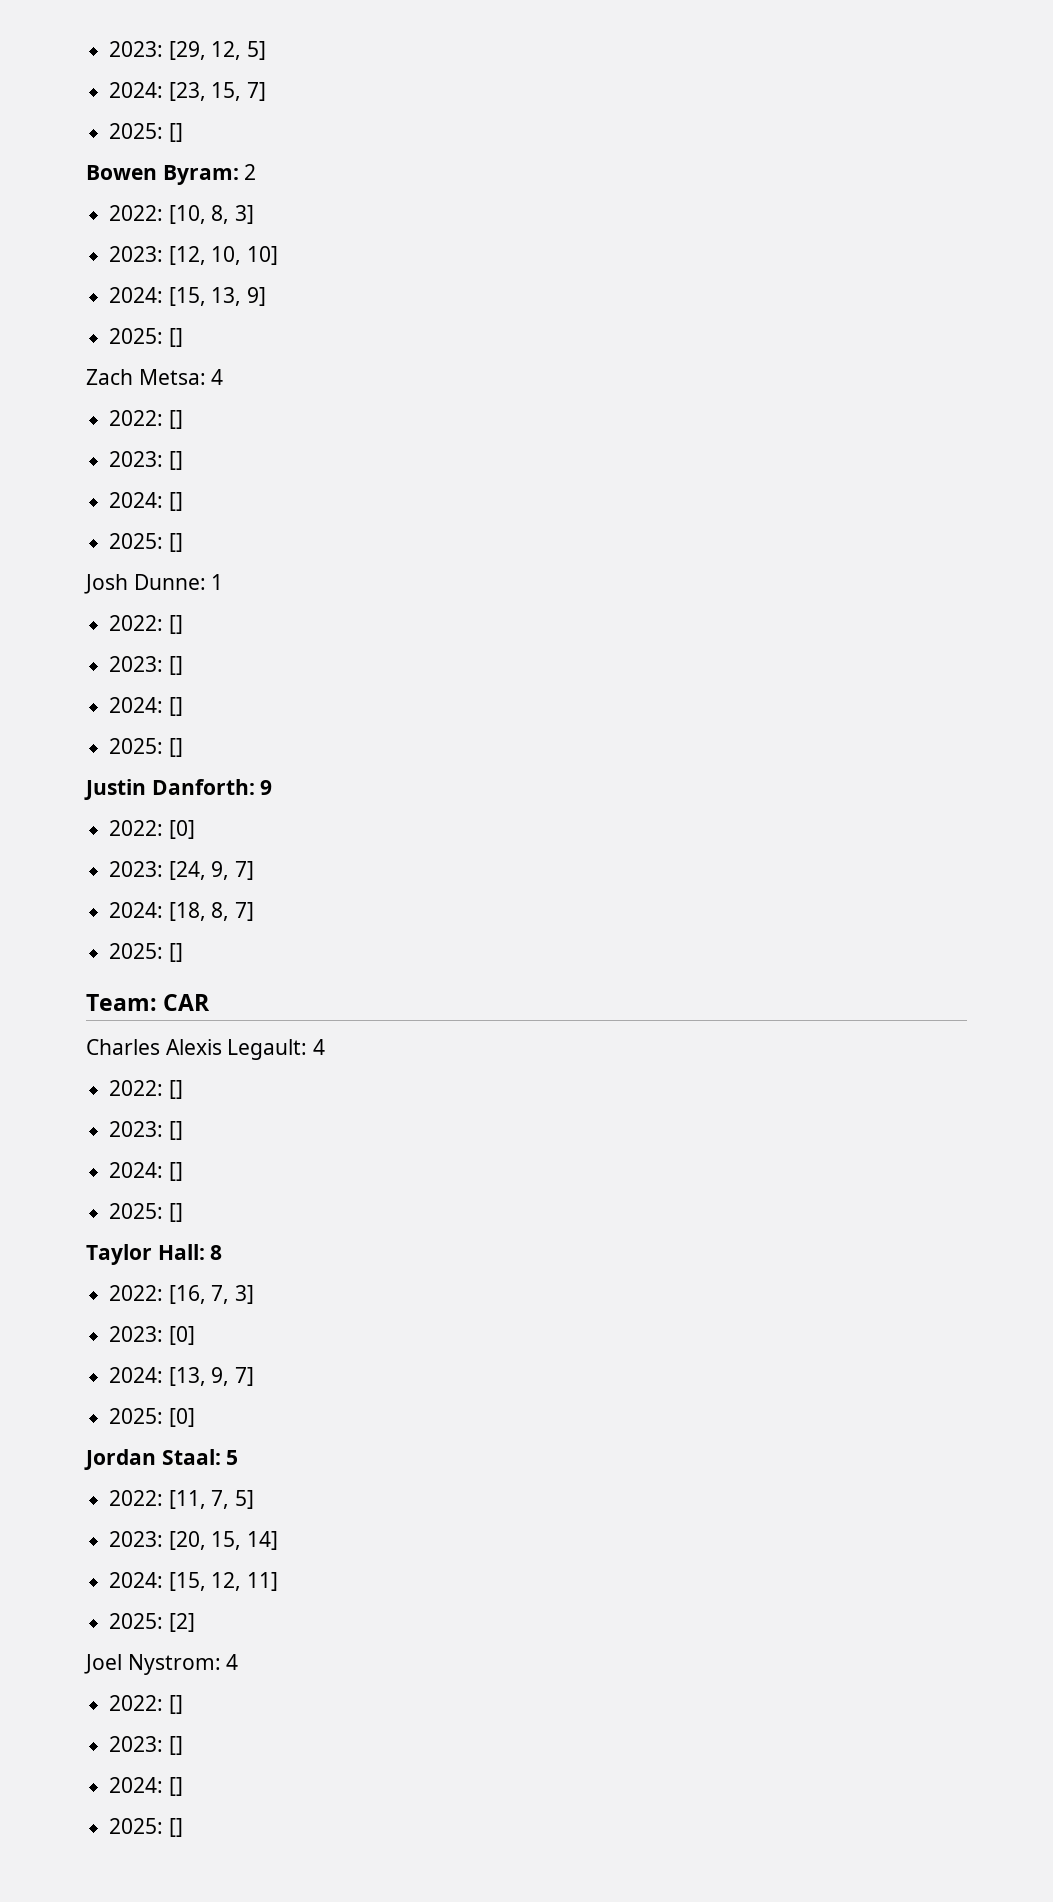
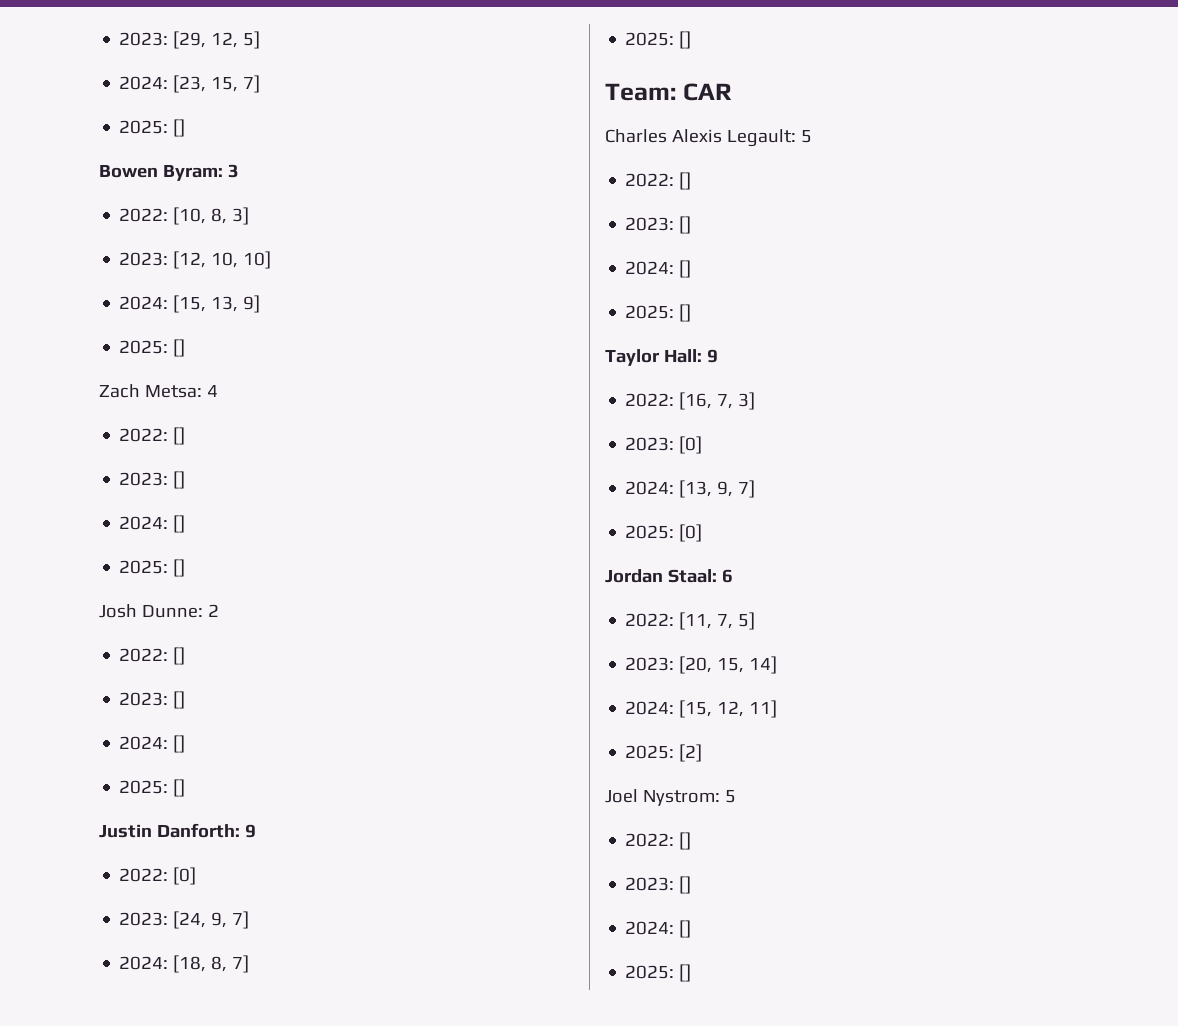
[244,164,257,180] 2 -> [227,164,239,178] 3
[211,574,224,590] 1 -> [207,604,219,617] 2
[313,1039,326,1055] 4 -> [800,130,812,143] 5
[210,1245,223,1260] 8 -> [706,349,718,363] 9
[226,1450,239,1465] 5 -> [721,569,733,583] 6
[226,1654,239,1670] 4 -> [724,790,736,803] 5

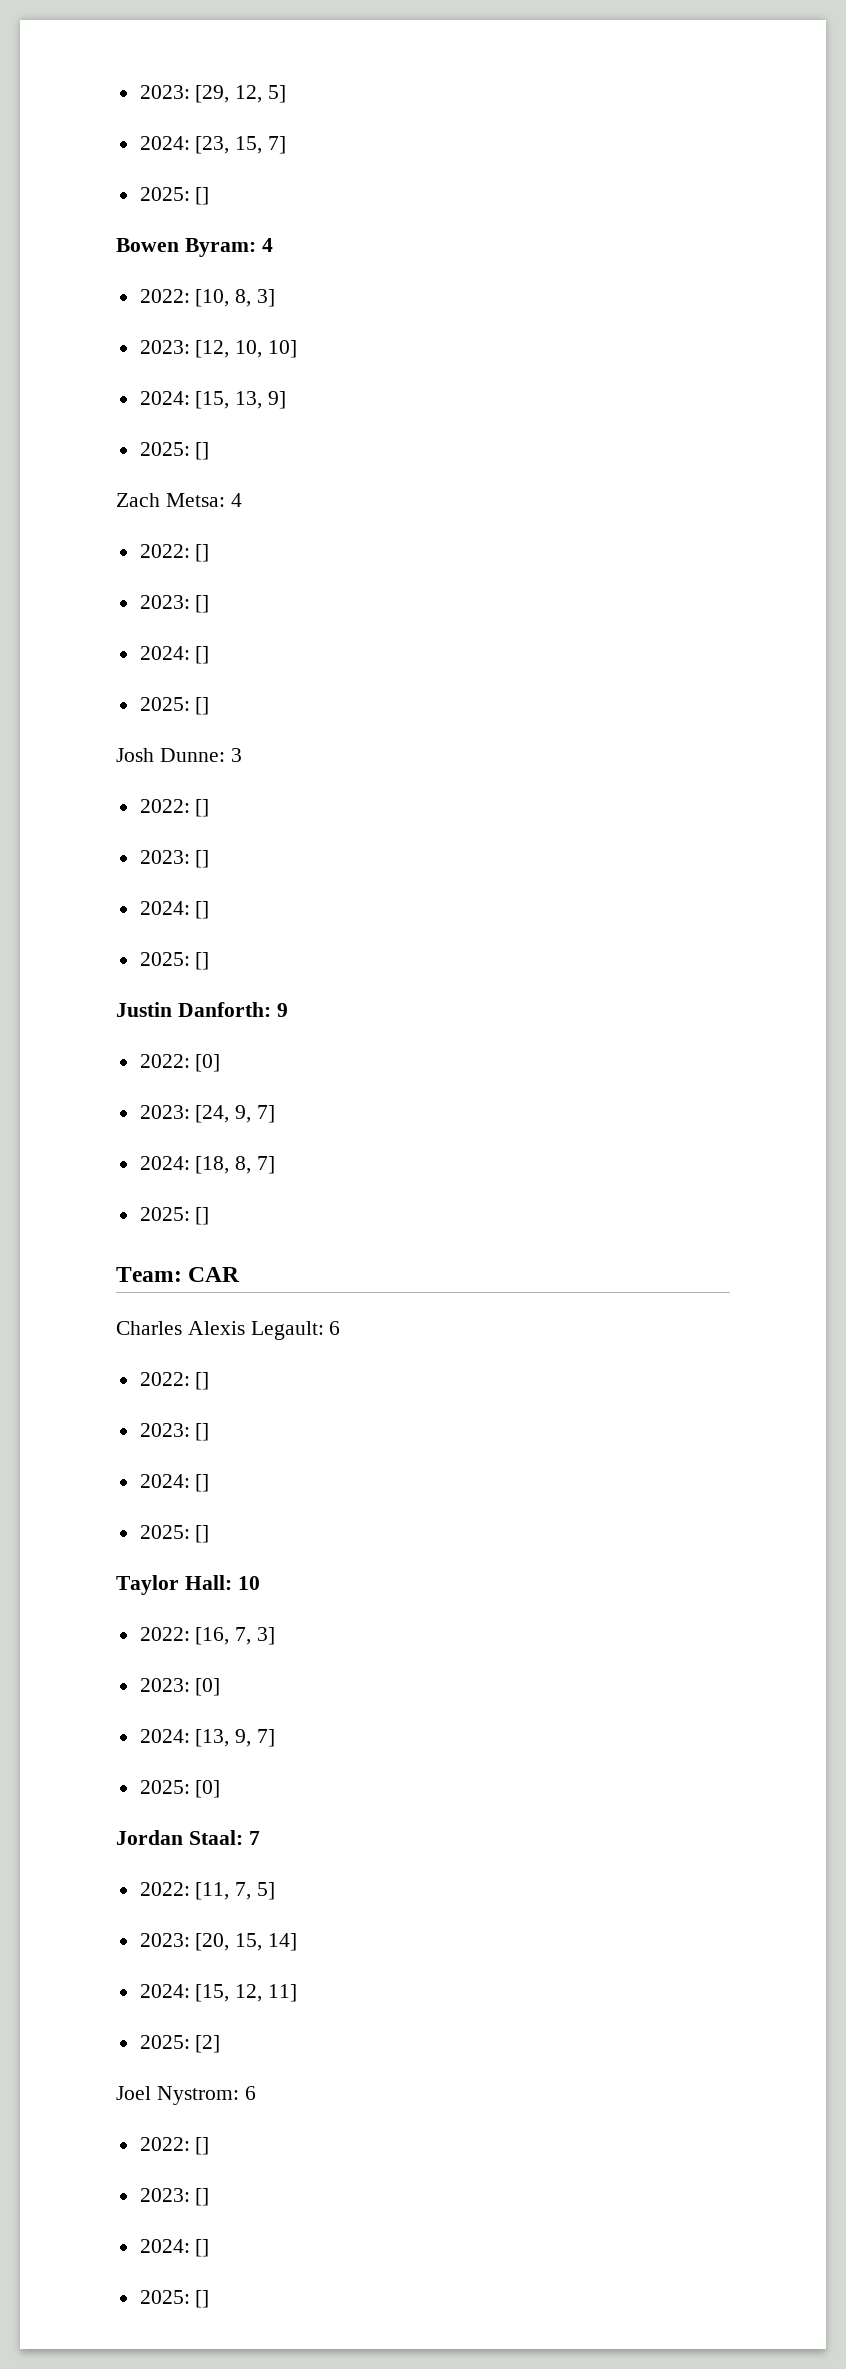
[227,164,239,178] 3 -> [261,238,273,252] 4
[207,604,219,617] 2 -> [230,748,242,762] 3
[800,130,812,143] 5 -> [329,1321,341,1335] 6
[706,349,718,363] 9 -> [237,1576,260,1590] 10
[721,569,733,583] 6 -> [248,1831,260,1845] 7
[724,790,736,803] 5 -> [244,2086,256,2100] 6

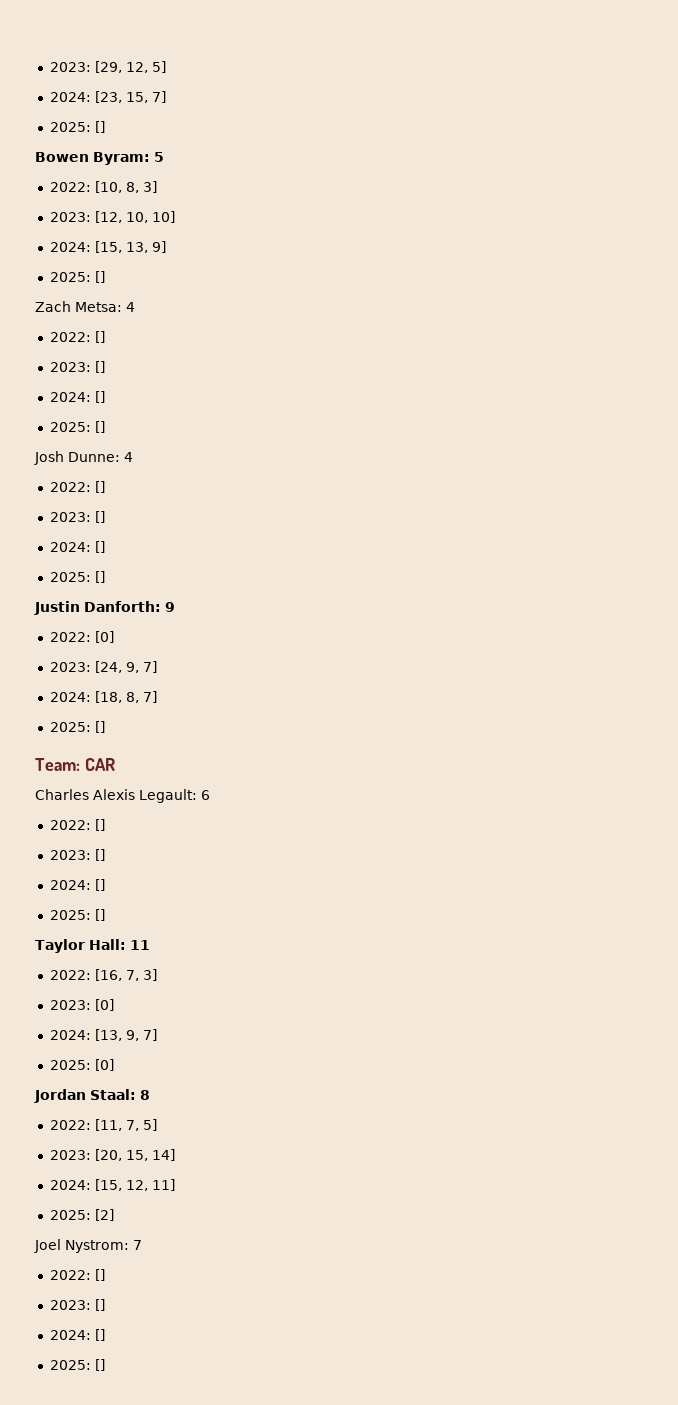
[261,238,273,252] 4 -> [154,152,164,162] 5
[230,748,242,762] 3 -> [124,452,133,462] 4
[237,1576,260,1590] 10 -> [129,940,150,950] 11
[248,1831,260,1845] 7 -> [140,1090,150,1100] 8
[244,2086,256,2100] 6 -> [133,1240,142,1250] 7

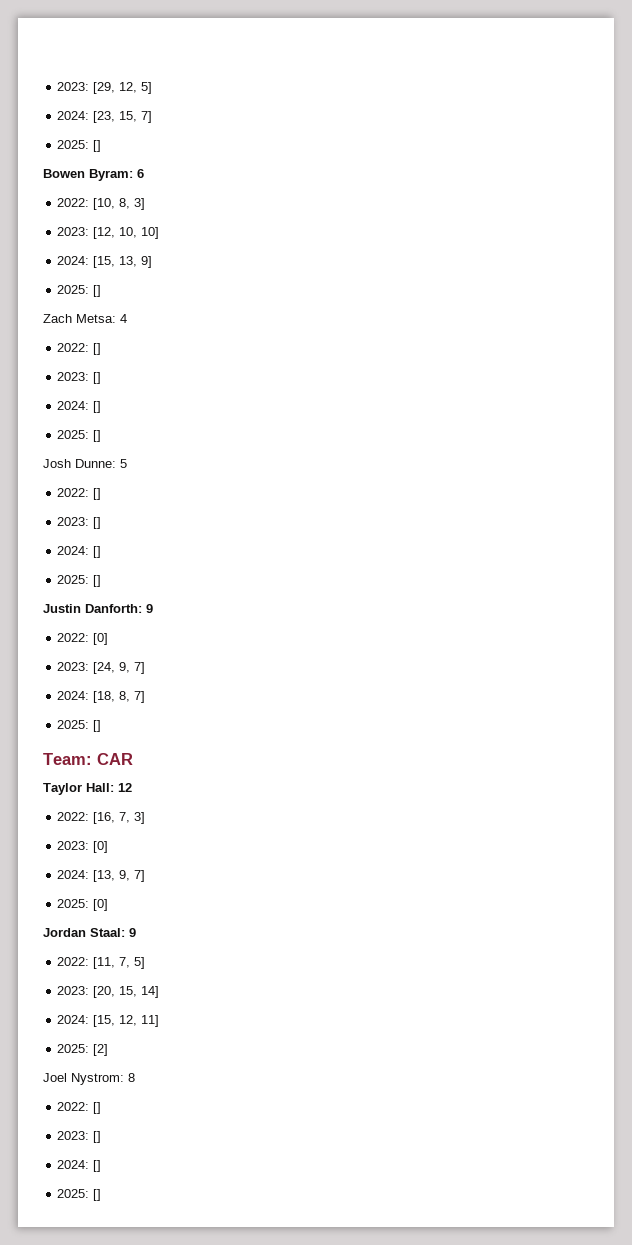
[154,152,164,162] 5 -> [137,169,144,178] 6
[124,452,133,462] 4 -> [120,459,127,468] 5
[35,789,210,803] [49,819,105,831] [49,849,105,861] [49,879,105,891] [49,909,105,921] // Charles Alexis Legault: 6 // 2022: [] // 2023: [] // 2024: [] // 2025: [] -> (133, 759) none
[129,940,150,950] 11 -> [118,783,132,792] 12
[140,1090,150,1100] 8 -> [129,928,136,937] 9
[133,1240,142,1250] 7 -> [128,1073,135,1082] 8

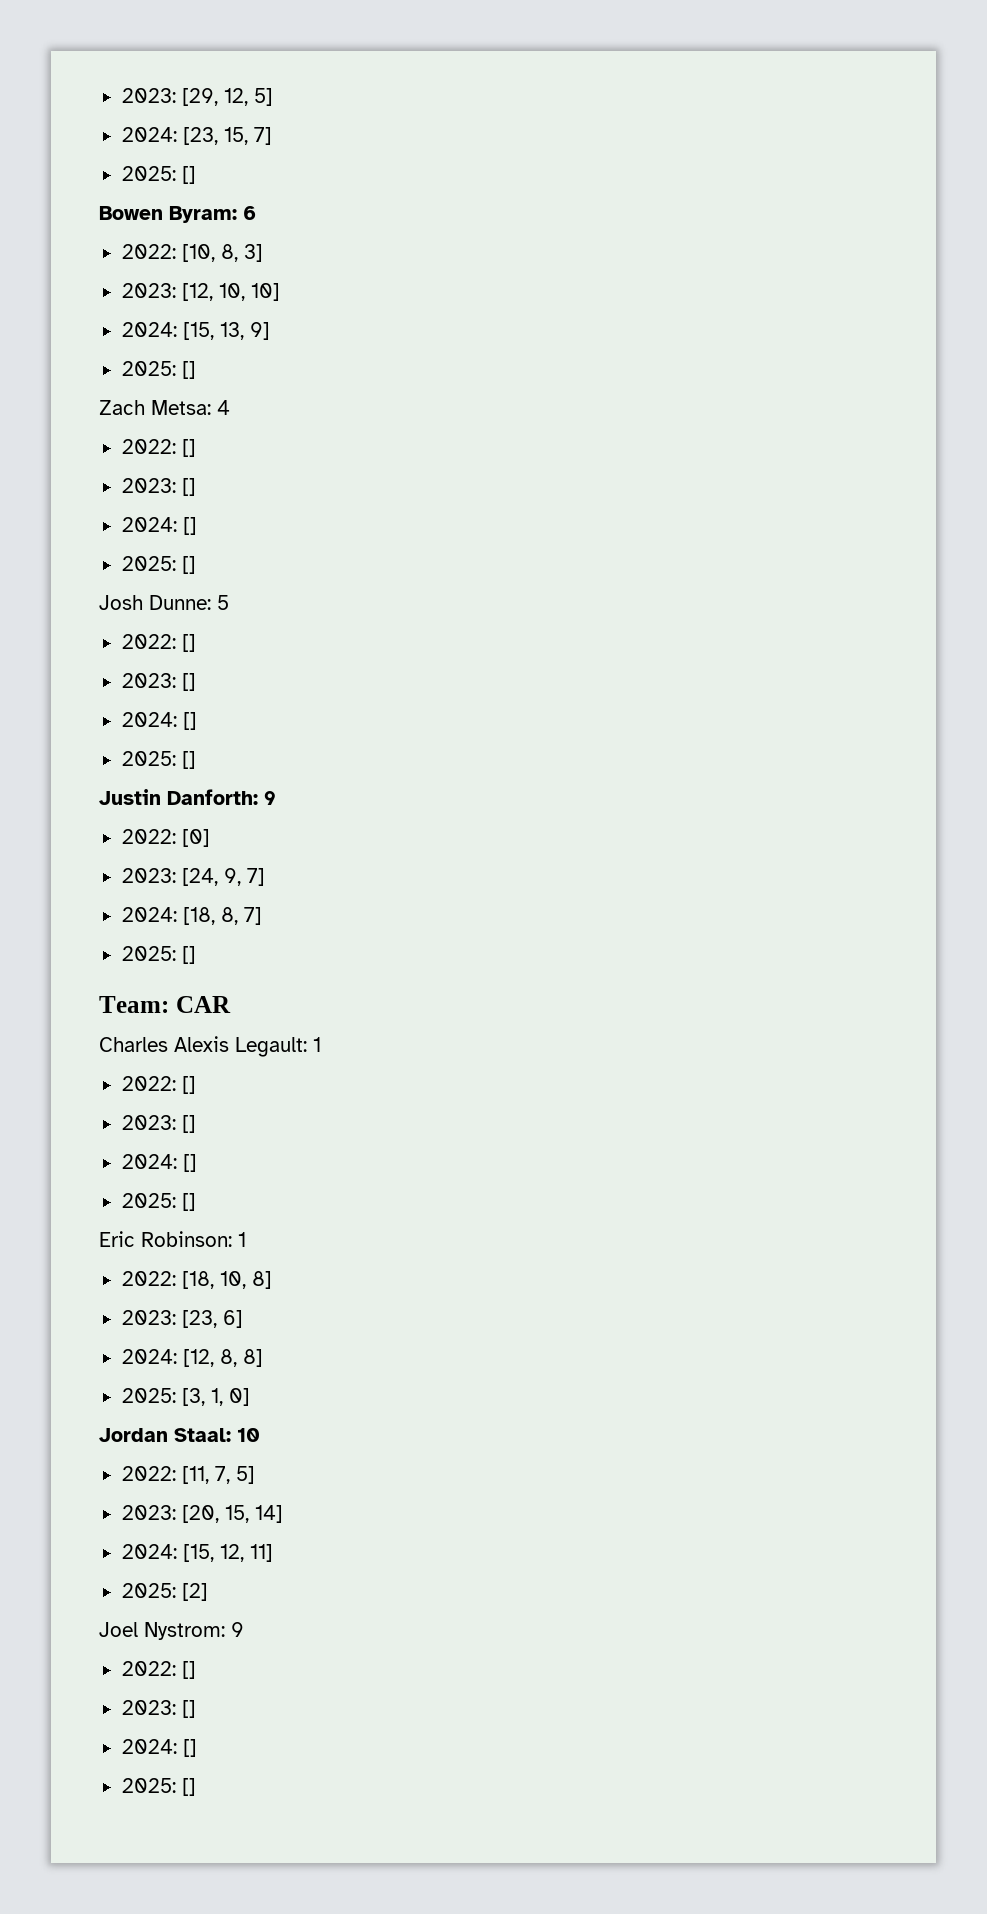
[43,783,132,795] [57,812,146,824] [57,841,109,853] [57,870,146,882] [57,899,109,911] Taylor Hall: 12 // 2022: [16, 7, 3] // 2023: [0] // 2024: [13, 9, 7] // 2025: [0] -> [99,1036,321,1057] [121,1076,196,1094] [121,1115,196,1133] [121,1154,197,1172] [121,1193,196,1211] [99,1231,246,1247] [121,1271,272,1289] [121,1310,243,1328] [121,1349,263,1367] [121,1388,250,1406] Charles Alexis Legault: 1 // 2022: [] // 2023: [] // 2024: [] // 2025: [] // Eric Robinson: 1 // 2022: [18, 10, 8] // 2023: [23, 6] // 2024: [12, 8, 8] // 2025: [3, 1, 0]
[129,928,136,937] 9 -> [237,1428,260,1442] 10
[128,1073,135,1082] 8 -> [231,1622,244,1637] 9

